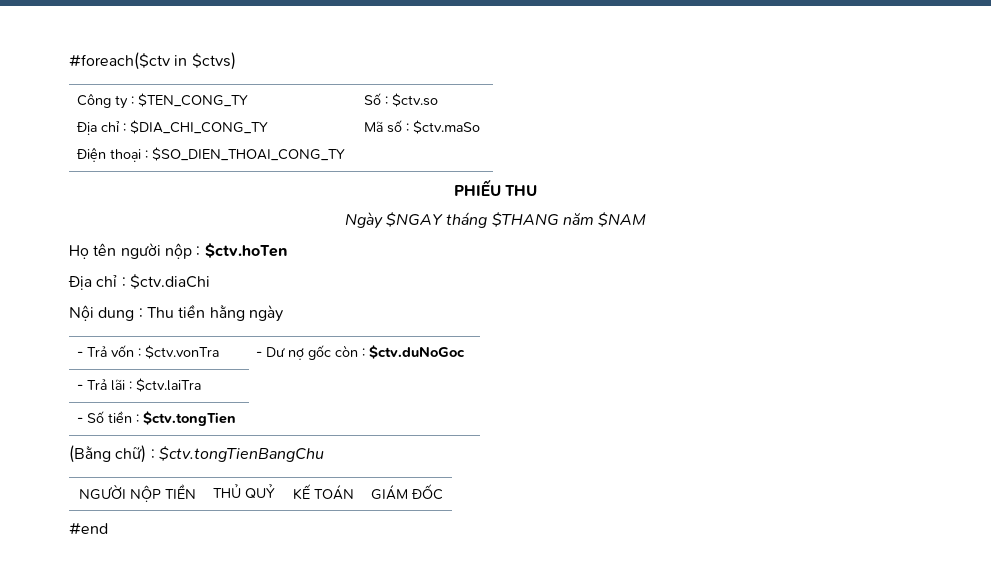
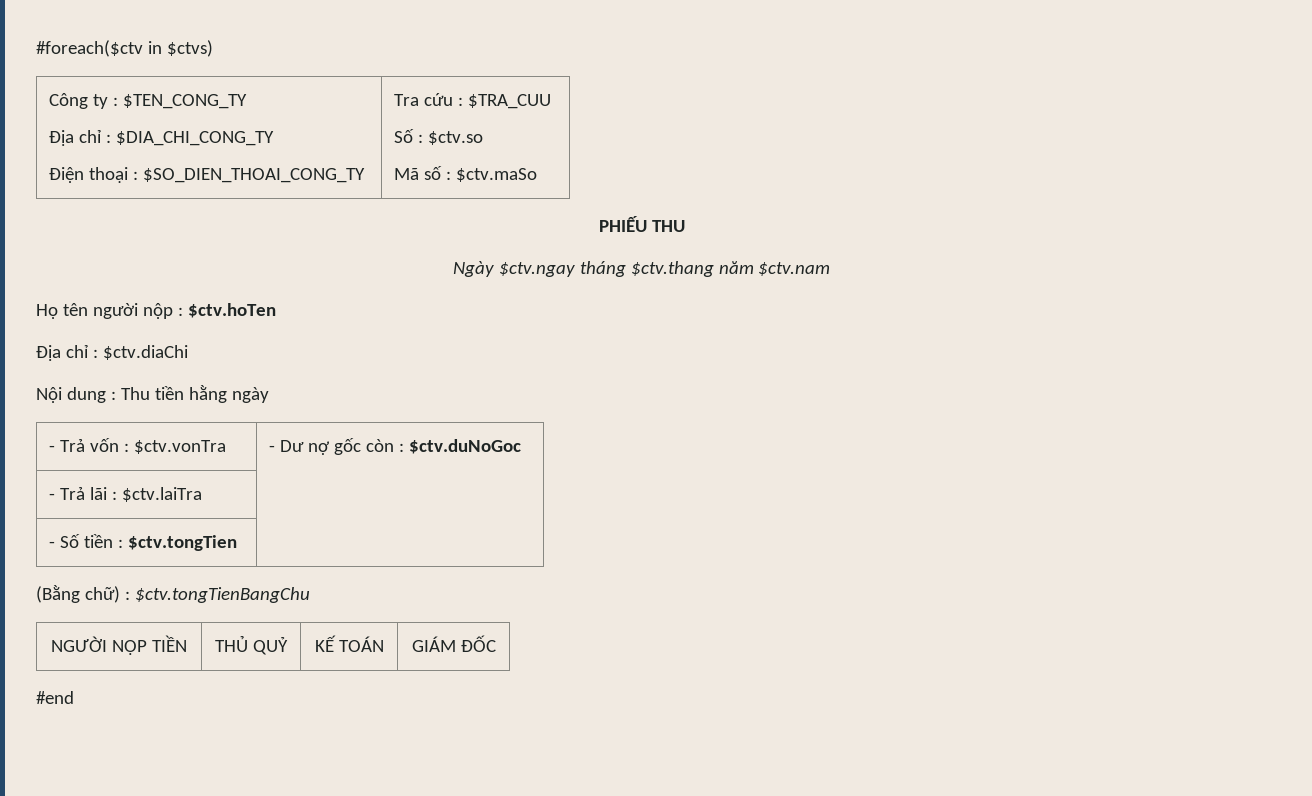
(345, 154) none -> [393,93,551,109] Tra cứu : $TRA_CUU //
[386,212,647,228] $NGAY tháng $THANG năm $NAM -> [498,261,831,277] $ctv.ngay tháng $ctv.thang năm $ctv.nam

